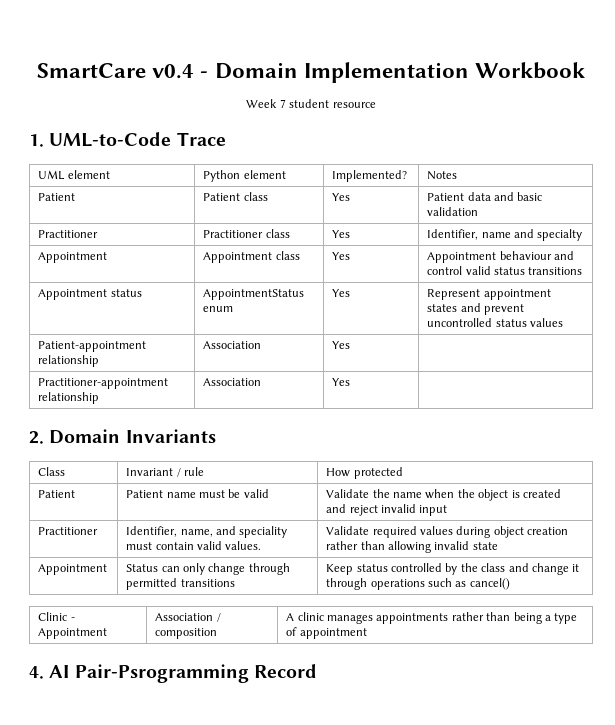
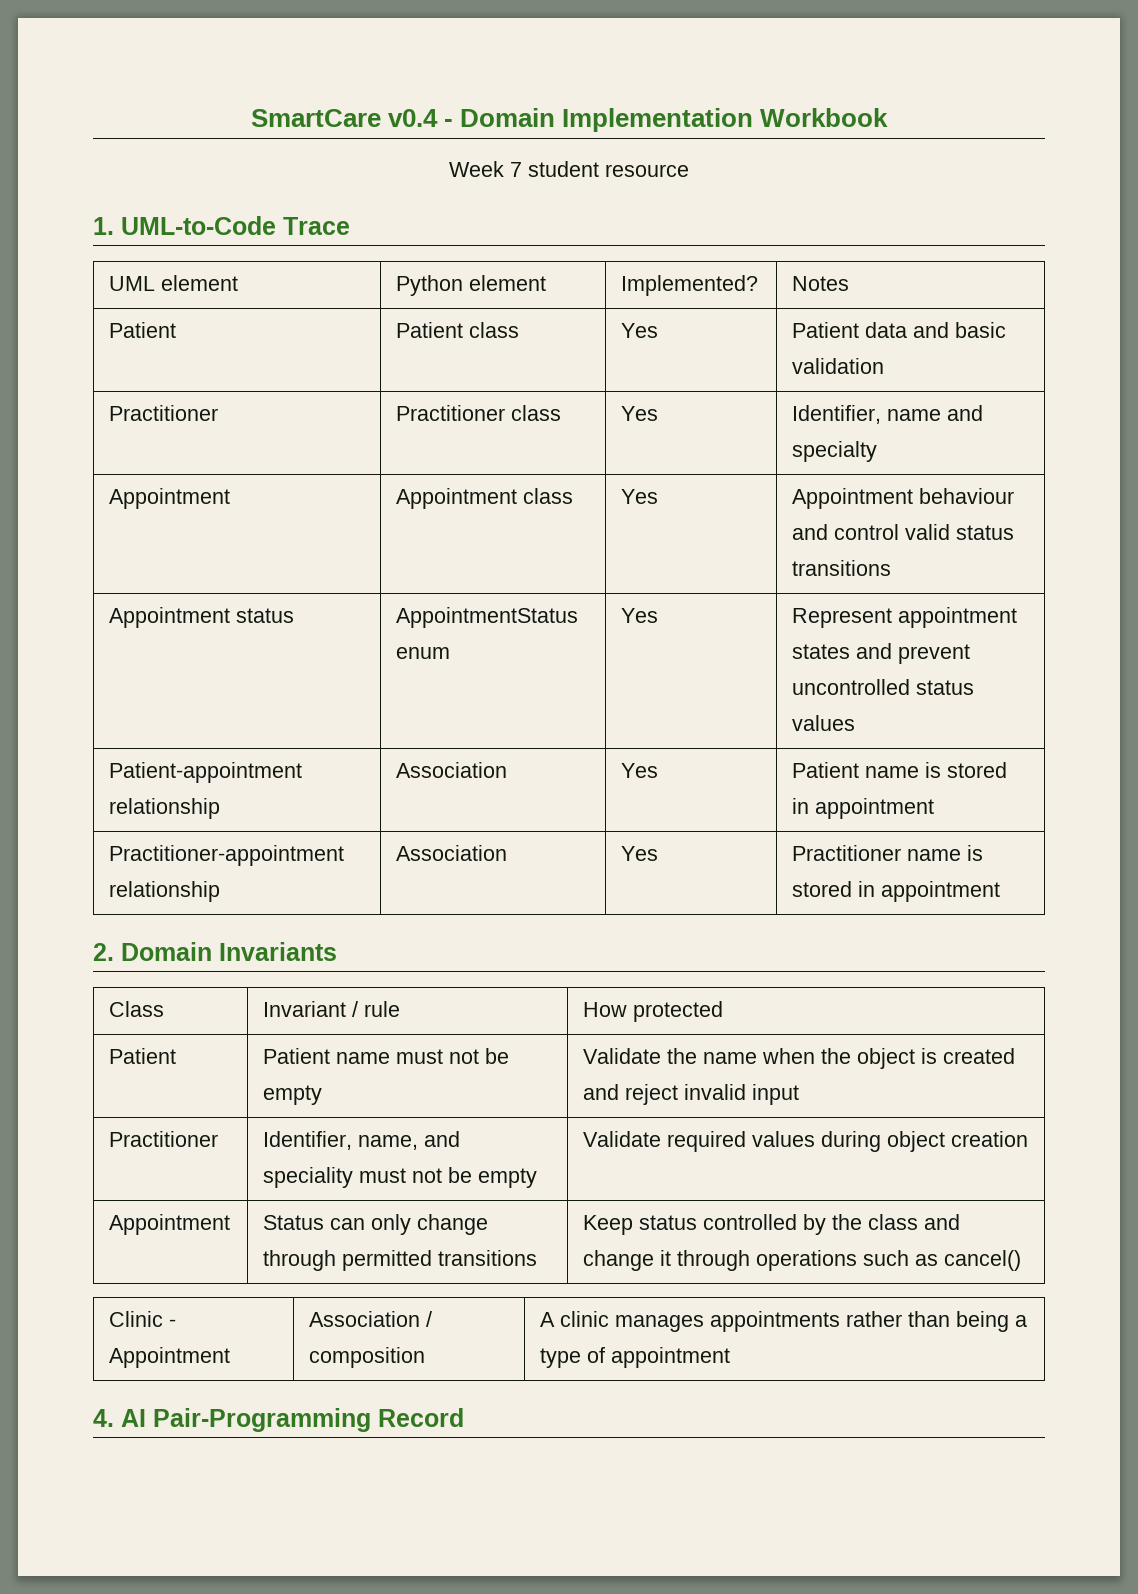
[38,378,169,389] [38,392,100,404] [203,378,262,386] [332,378,351,386] // Practitioner-appointment relationship | Association | Yes | -> [792,762,1008,778] [792,798,935,819] [109,845,345,866] [109,881,221,902] [396,845,508,861] [621,846,659,861] [792,845,984,861] [792,881,1001,902] Patient name is stored in appointment // Practitioner-appointment relationship | Association | Yes | Practitioner name is stored in appointment
[228,489,269,498] be valid -> [449,1048,510,1064] [263,1085,323,1105] not be empty
[155,541,262,550] contain valid values. -> [412,1167,538,1188] not be empty
[326,541,498,553] rather than allowing invalid state -> (1029, 1139) none
[74,664,249,683] Pair-Psrogramming -> [153,1408,371,1432] Pair-Programming

